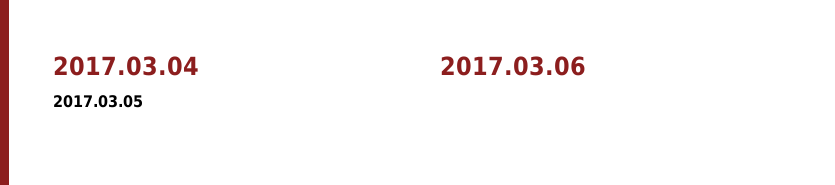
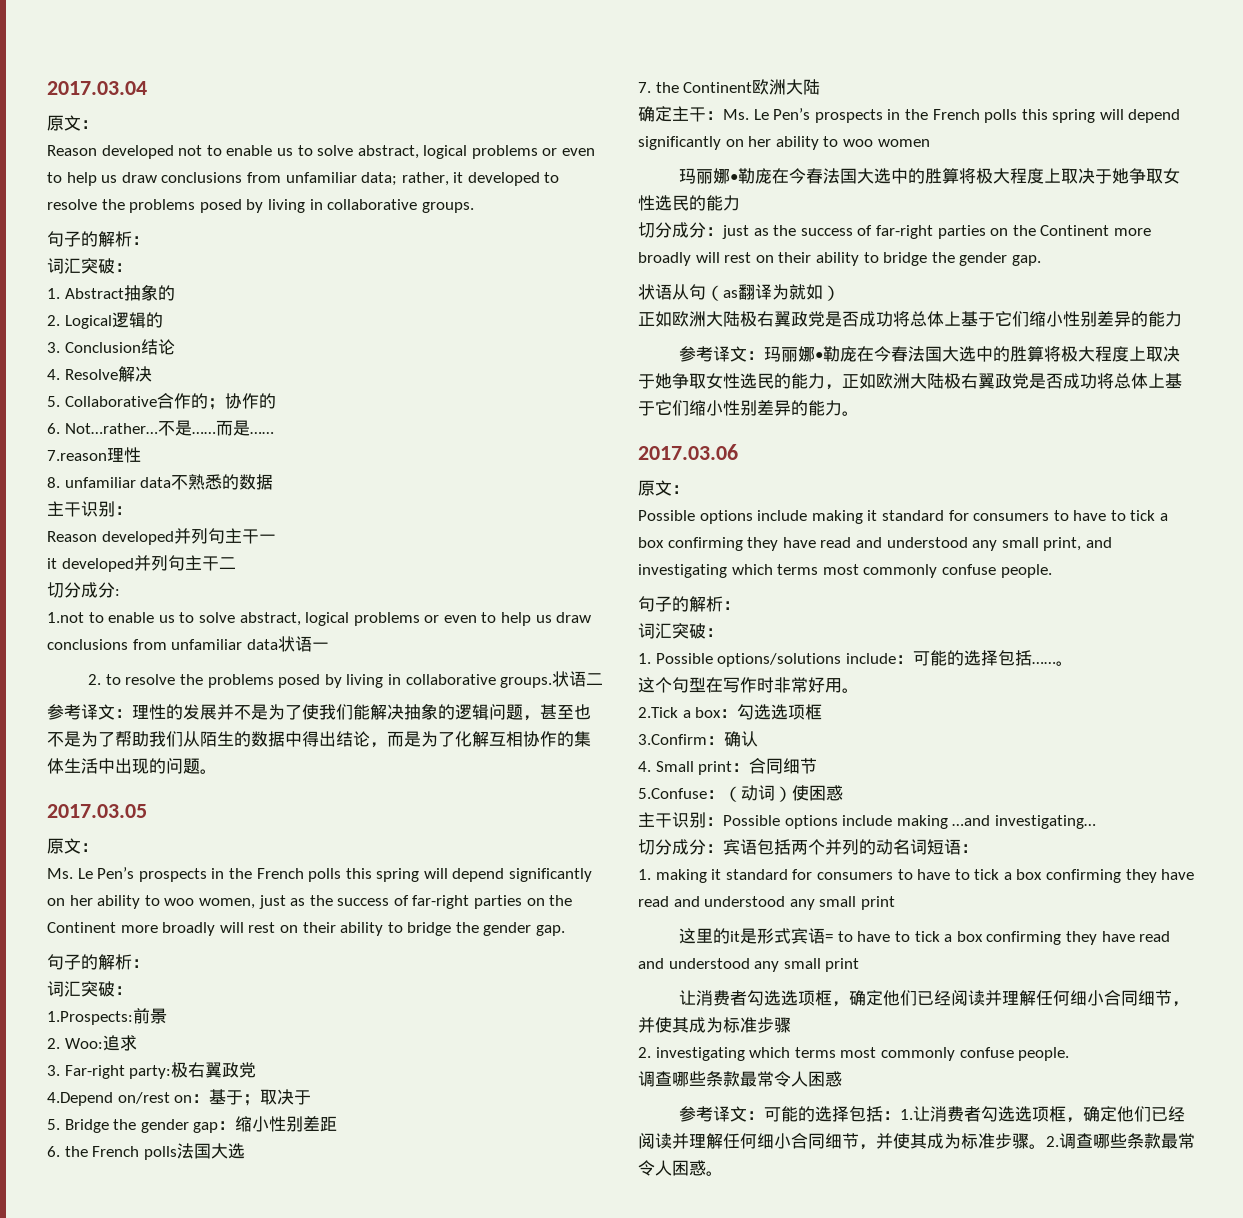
[53,95,143,108] [440,56,586,76] 2017.03.05 // 2017.03.06 -> [47,115,98,131] [47,145,596,159] [47,172,560,186] [47,199,474,213] [47,231,149,247] [47,258,132,274] [47,284,175,301] [47,312,163,329] [47,339,175,355] [47,366,152,382] [47,393,276,410] [47,420,274,436] [47,447,141,463] [47,474,274,490] [47,501,132,517] [47,528,276,545] [47,555,236,572] [47,582,120,598] [47,612,592,626] [47,636,329,652] [88,671,604,688] [47,703,591,721] [47,731,591,748] [47,758,217,774] [47,804,147,818] [47,838,98,854] [47,867,593,882] [47,895,573,909] [47,922,566,936] [47,954,149,970] [47,981,132,997] [47,1008,167,1025] [47,1035,137,1051] [47,1062,257,1079] [47,1089,312,1106] [47,1116,338,1133] [47,1143,245,1160] [638,79,821,95] [638,106,1181,123] [638,136,930,150] [679,168,1181,184] [638,195,740,211] [638,222,1151,239] [638,252,1041,266] [638,284,840,301] [638,311,1182,327] [679,346,1181,362] [638,373,1182,390] [638,400,859,416] [638,444,738,460] [638,480,689,496] [638,510,1169,524] [638,537,1112,551] [638,564,1052,578] [638,596,740,612] [638,623,723,639] [638,650,1073,667] [638,677,859,693] [638,704,823,720] [638,731,758,747] [638,758,818,775] [638,785,843,802] [638,812,1096,829] [638,839,978,855] [638,869,1195,883] [638,896,895,910] [679,928,1171,945] [638,958,860,972] [679,990,1190,1007] [638,1017,791,1033] [638,1047,1070,1061] [638,1071,842,1087] [679,1106,1186,1123] [638,1133,1195,1150] [638,1160,723,1176] 原文： // Reason developed not to enable us to solve abstract, logical problems or even to help us draw conclusions from unfamiliar data; rather, it developed to resolve the problems posed by living in collaborative groups. // 句子的解析： // 词汇突破： // 1. Abstract抽象的 // 2. Logical逻辑的 // 3. Conclusion结论 // 4. Resolve解决 // 5. Collaborative合作的；协作的 // 6. Not…rather…不是……而是…… // 7.reason理性 // 8. unfamiliar data不熟悉的数据 // 主干识别： // Reason developed并列句主干一 // it developed并列句主干二 // 切分成分: // 1.not to enable us to solve abstract, logical problems or even to help us draw conclusions from unfamiliar data状语一 // 2. to resolve the problems posed by living in collaborative groups.状语二 // 参考译文：理性的发展并不是为了使我们能解决抽象的逻辑问题，甚至也不是为了帮助我们从陌生的数据中得出结论，而是为了化解互相协作的集体生活中出现的问题。 // 2017.03.05 // 原文： // Ms. Le Pen’s prospects in the French polls this spring will depend significantly on her ability to woo women, just as the success of far-right parties on the Continent more broadly will rest on their ability to bridge the gender gap. // 句子的解析： // 词汇突破： // 1.Prospects:前景 // 2. Woo:追求 // 3. Far-right party:极右翼政党 // 4.Depend on/rest on：基于；取决于 // 5. Bridge the gender gap：缩小性别差距 // 6. the French polls法国大选 // 7. the Continent欧洲大陆 // 确定主干：Ms. Le Pen’s prospects in the French polls this spring will depend significantly on her ability to woo women // 玛丽娜•勒庞在今春法国大选中的胜算将极大程度上取决于她争取女性选民的能力 // 切分成分：just as the success of far-right parties on the Continent more broadly will rest on their ability to bridge the gender gap. // 状语从句（as翻译为就如） // 正如欧洲大陆极右翼政党是否成功将总体上基于它们缩小性别差异的能力 // 参考译文：玛丽娜•勒庞在今春法国大选中的胜算将极大程度上取决于她争取女性选民的能力，正如欧洲大陆极右翼政党是否成功将总体上基于它们缩小性别差异的能力。 // 2017.03.06 // 原文： // Possible options include making it standard for consumers to have to tick a box confirming they have read and understood any small print, and investigating which terms most commonly confuse people. // 句子的解析： // 词汇突破： // 1. Possible options/solutions include：可能的选择包括……。 // 这个句型在写作时非常好用。 // 2.Tick a box：勾选选项框 // 3.Confirm：确认 // 4. Small print：合同细节 // 5.Confuse：（动词）使困惑 // 主干识别：Possible options include making …and investigating… // 切分成分：宾语包括两个并列的动名词短语： // 1. making it standard for consumers to have to tick a box confirming they have read and understood any small print // 这里的it是形式宾语= to have to tick a box confirming they have read and understood any small print // 让消费者勾选选项框，确定他们已经阅读并理解任何细小合同细节，并使其成为标准步骤 // 2. investigating which terms most commonly confuse people. // 调查哪些条款最常令人困惑 // 参考译文：可能的选择包括：1.让消费者勾选选项框，确定他们已经阅读并理解任何细小合同细节，并使其成为标准步骤。2.调查哪些条款最常令人困惑。

